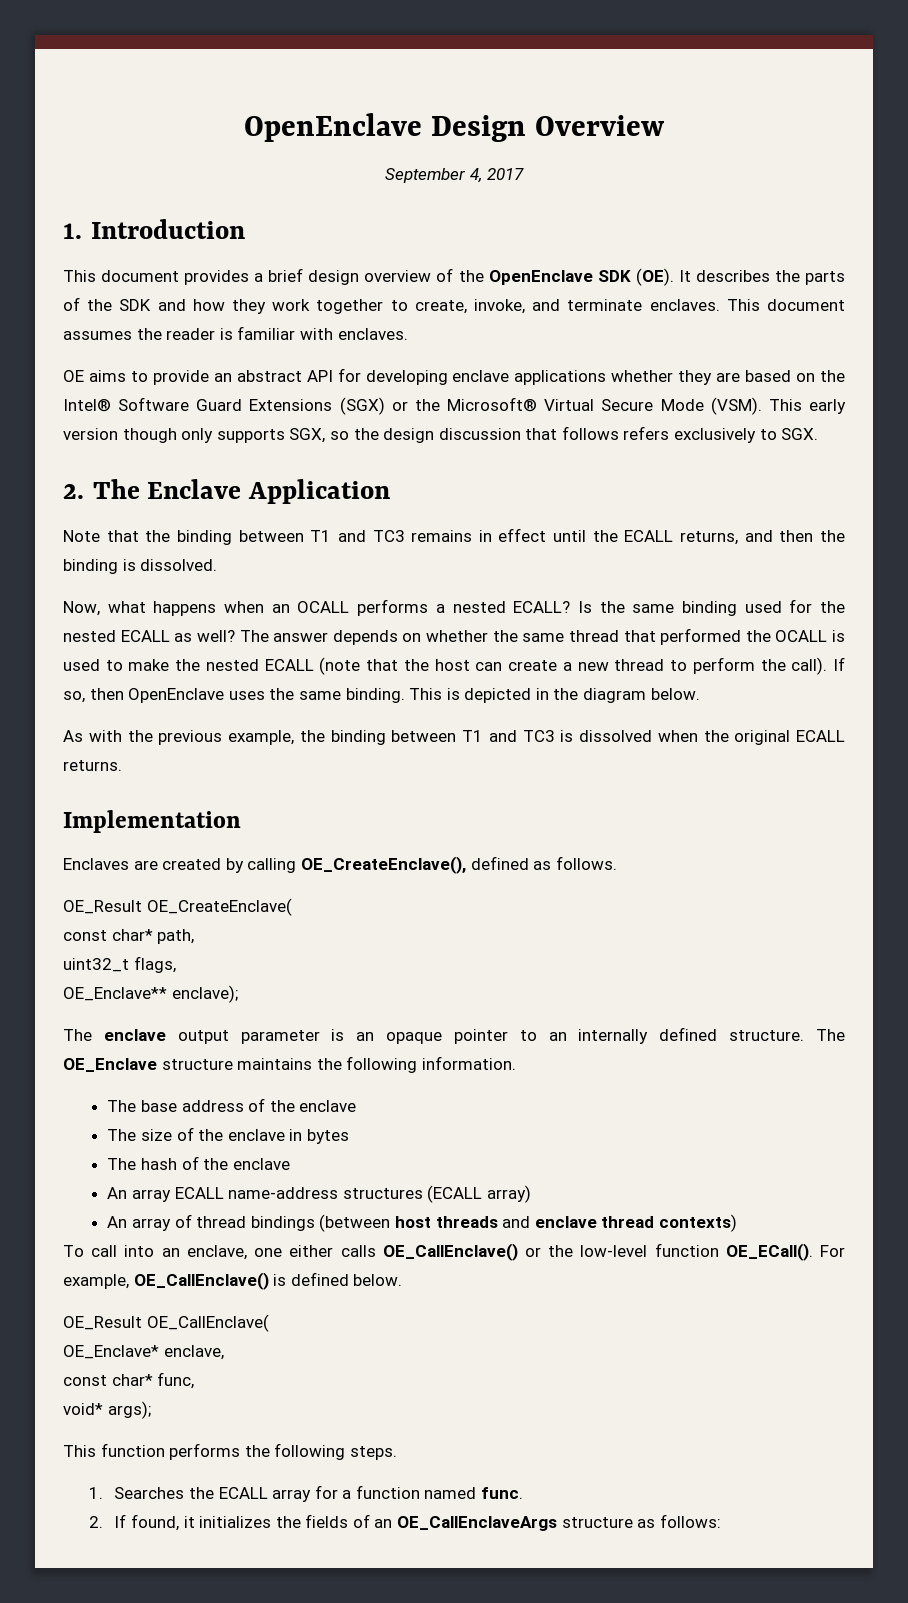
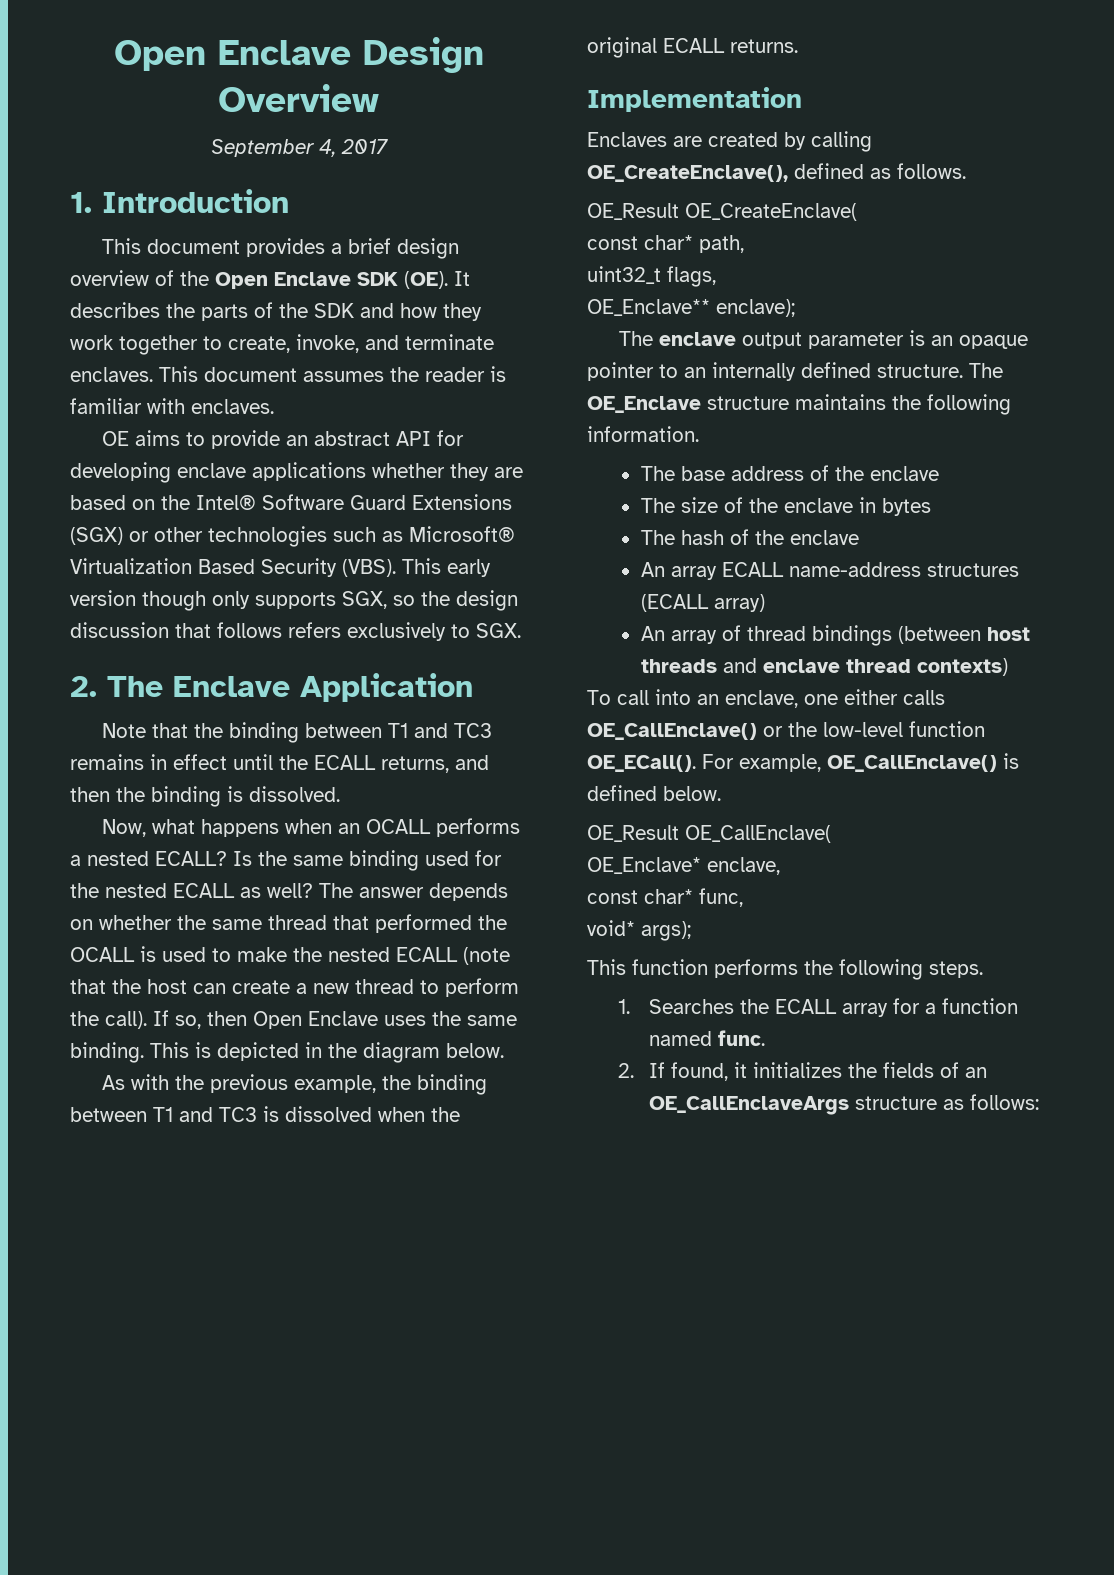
[243,113,422,142] OpenEnclave -> [113,40,351,71] Open Enclave
[488,270,593,285] OpenEnclave -> [215,272,351,289] Open Enclave
[414,397,762,415] the Microsoft® Virtual Secure Mode (VSM). -> [154,526,515,547] [70,558,396,577] other technologies such as Microsoft® Virtualization Based Security (VBS).
[128,688,225,703] OpenEnclave -> [253,1011,378,1029] Open Enclave

